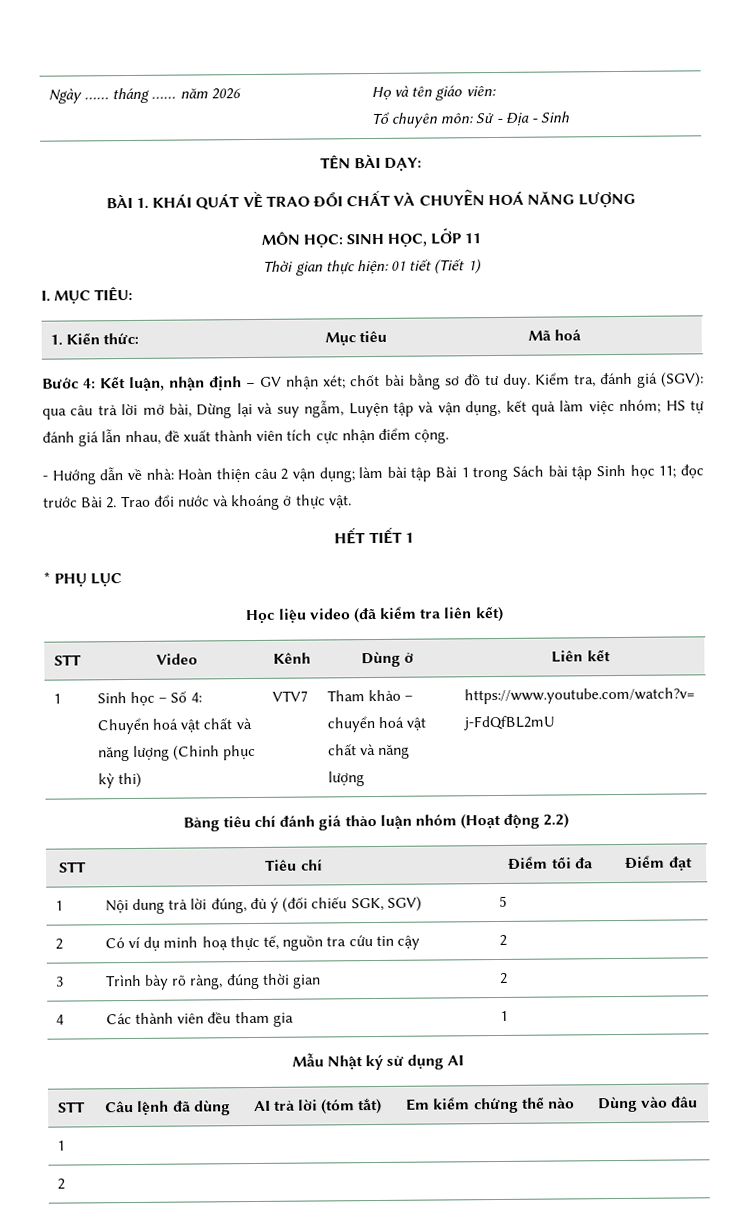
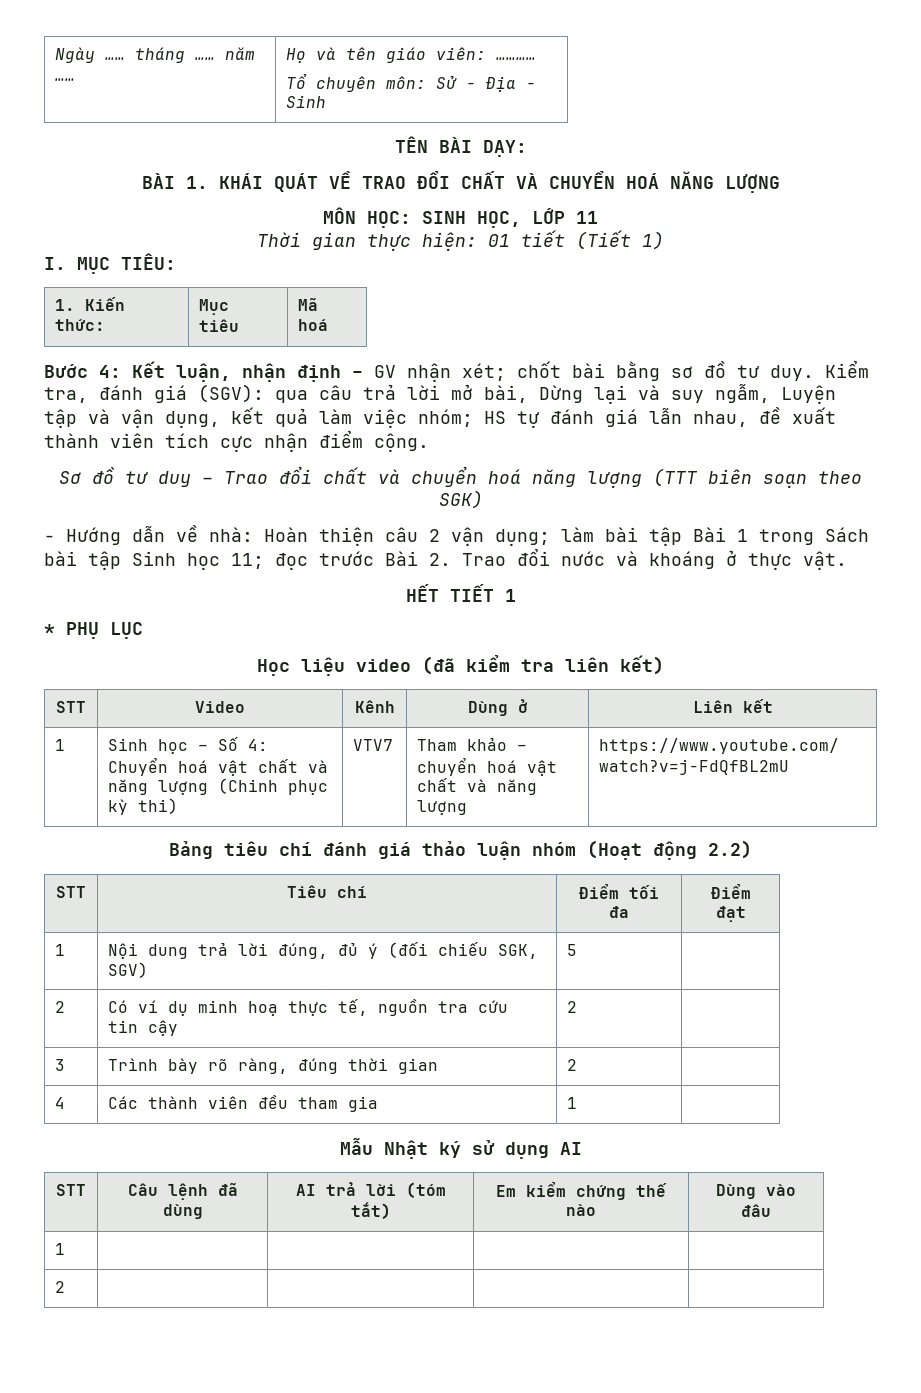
[210,88,241,100] 2026 -> [55,78,76,81] ……
(496, 91) none -> [496,57,537,60] …………
(450, 436) none -> [59,466,862,488] [438,490,483,509] // Sơ đồ tư duy – Trao đổi chất và chuyển hoá năng lượng (TTT biên soạn theo SGK)

